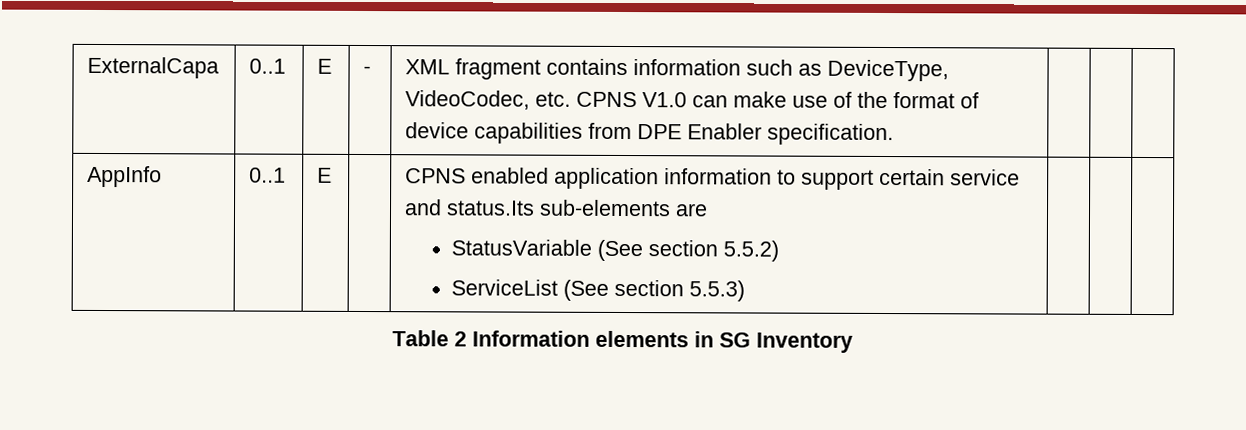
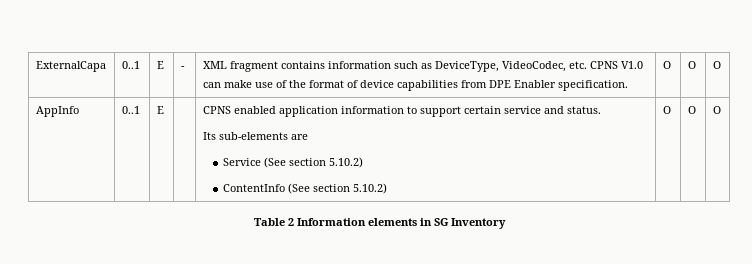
(895, 134) | | -> [662,61,671,69] [687,61,696,69] [712,61,721,69] O | O | O
[446,200,536,216] status.Its -> [566,106,601,114] [202,132,216,140] status. // Its
[451,239,780,262] [451,279,746,302] StatusVariable (See section 5.5.2) // ServiceList (See section 5.5.3) | | | -> [222,157,363,168] [222,183,387,194] [662,106,671,114] [687,106,696,114] [712,106,721,114] Service (See section 5.10.2) // ContentInfo (See section 5.10.2) | O | O | O

